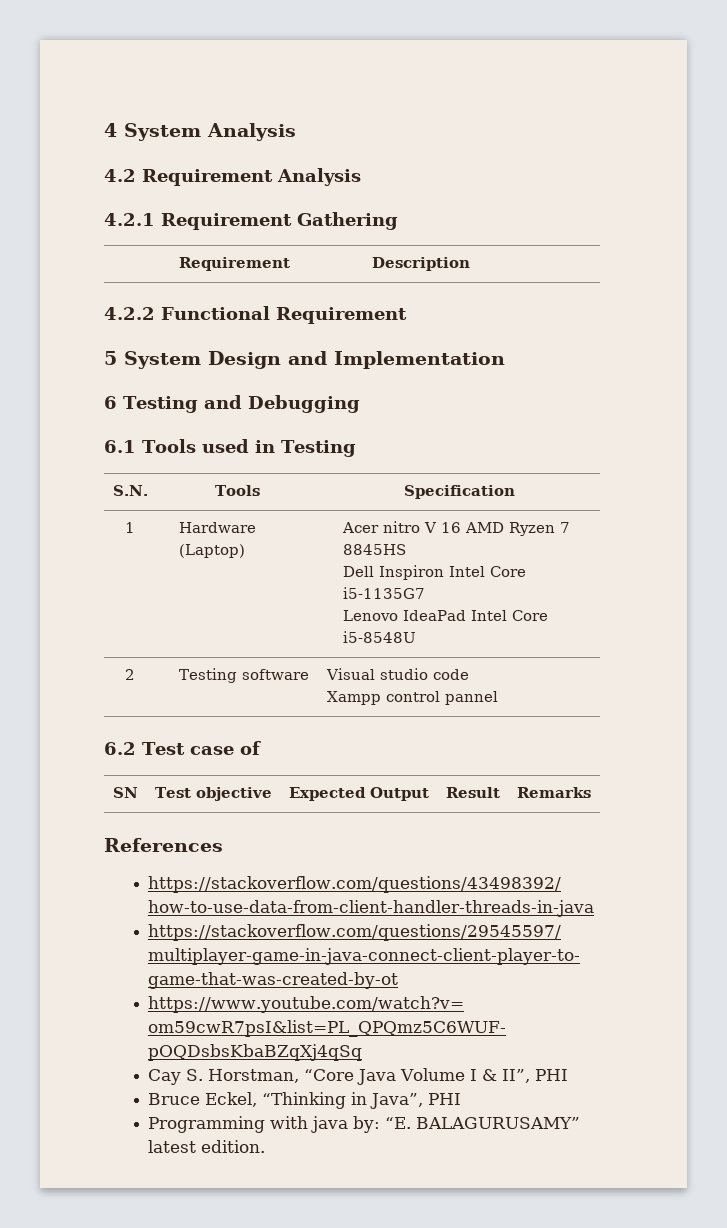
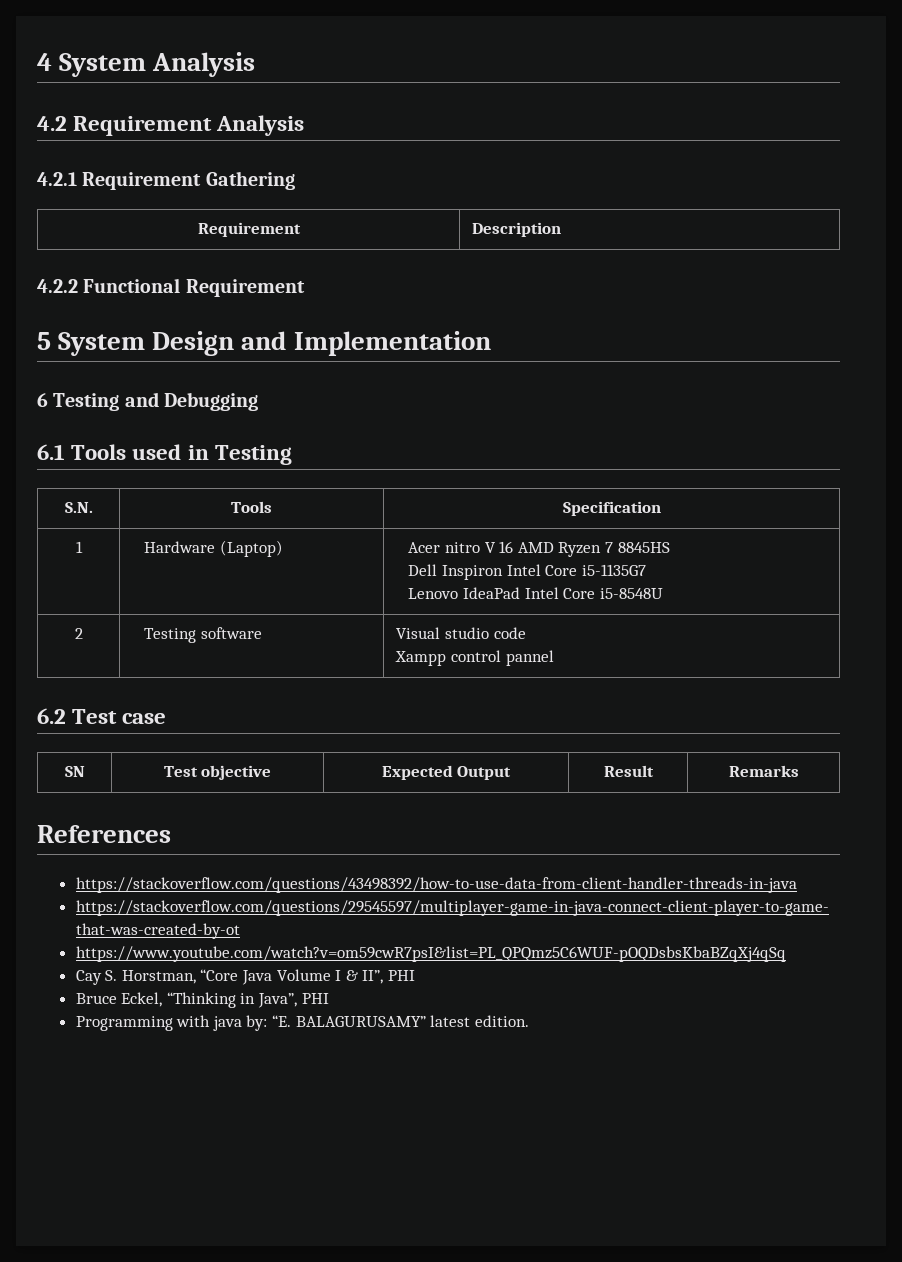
[239,741,261,755] of -> (167, 718) none

